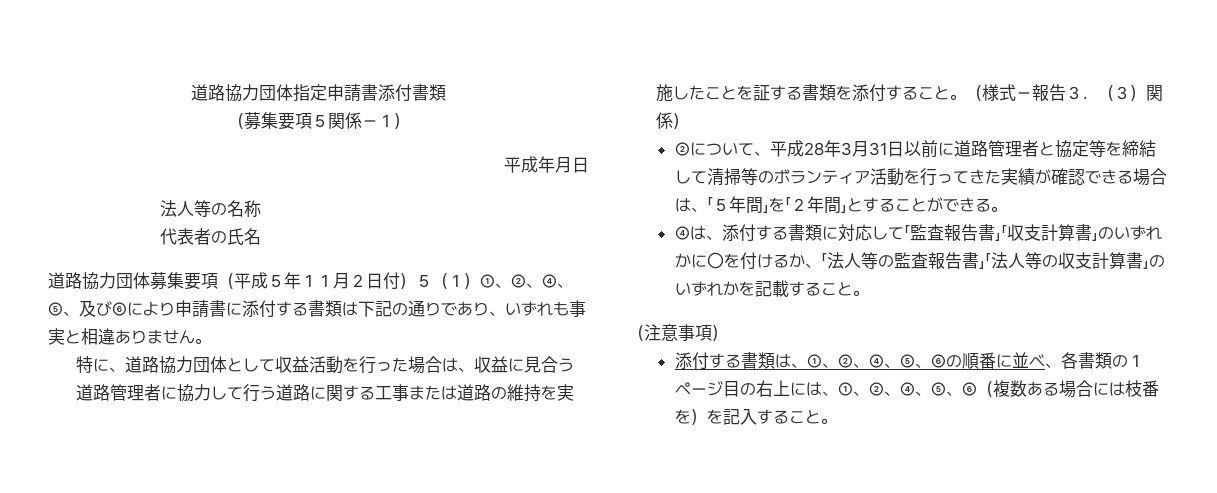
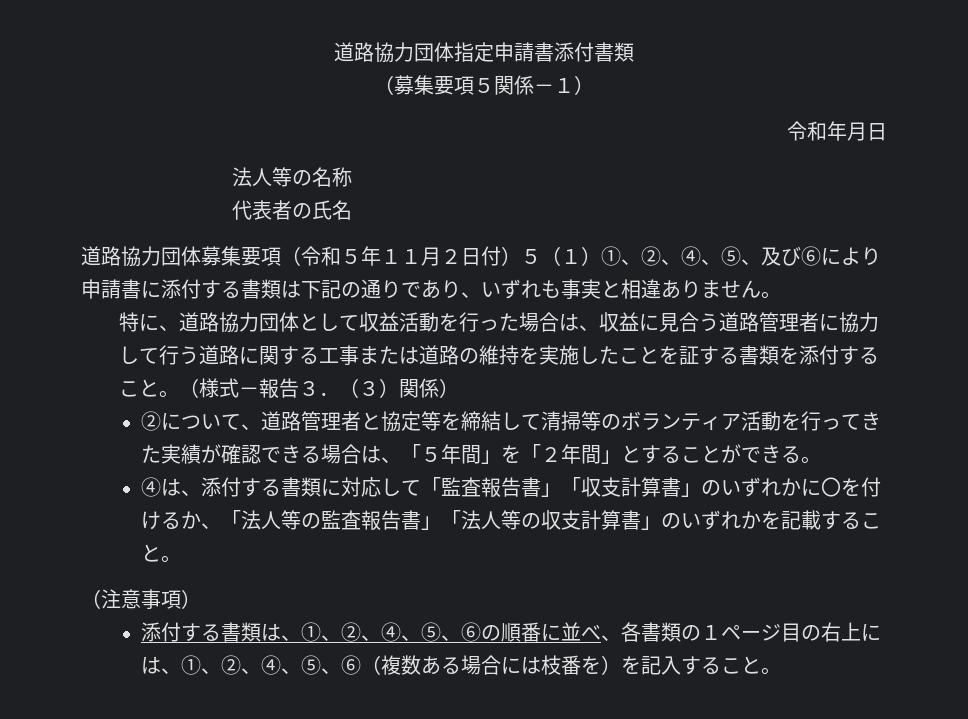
[504,156,538,173] 平成 -> [787,121,827,141] 令和
[234,272,268,289] 平成 -> [301,246,341,266] 令和
[769,140,954,158] 平成28年3月31日以前に -> (261, 427) none

